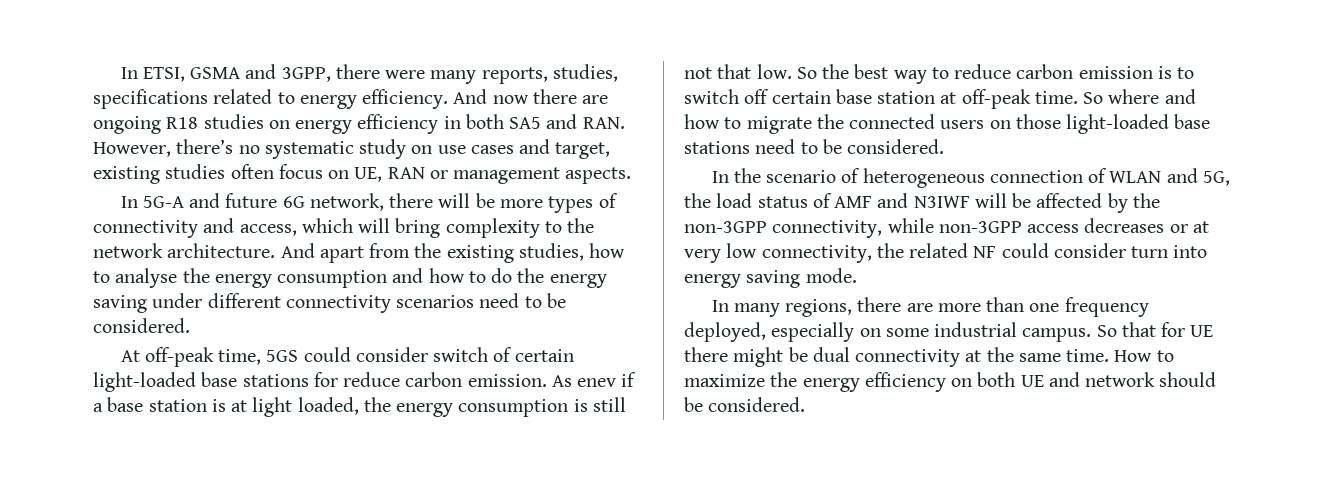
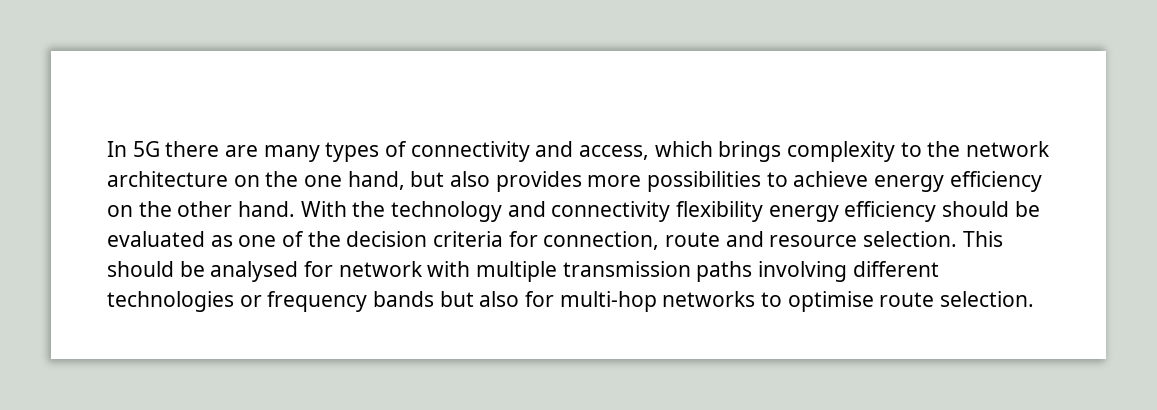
[120,64,618,84] [93,89,609,109] [93,114,625,134] [93,139,611,159] [93,164,632,184] [120,193,543,211] In ETSI, GSMA and 3GPP, there were many reports, studies, specifications related to energy efficiency. And now there are ongoing R18 studies on energy efficiency in both SA5 and RAN. However, there’s no systematic study on use cases and target, existing studies often focus on UE, RAN or management aspects. // In 5G-A and future 6G network, there will be more -> [107,141,320,162] In 5G there are many
[358,218,441,238] will bring -> [718,141,782,162] brings
[167,243,626,263] [93,268,607,288] [93,293,566,313] [93,318,190,333] [120,347,574,367] [93,372,637,392] [93,397,626,417] [684,64,1195,84] [684,89,1196,109] [684,114,1211,134] [684,139,945,154] [711,168,1230,188] [684,193,1160,213] [684,218,1209,238] [684,243,1208,263] [684,268,857,288] [711,297,1149,317] [684,322,1214,342] [684,347,1174,367] [684,372,1217,392] [684,397,806,412] architecture. And apart from the existing studies, how to analyse the energy consumption and how to do the energy saving under different connectivity scenarios need to be considered. // At off-peak time, 5GS could consider switch of certain light-loaded base stations for reduce carbon emission. As enev if a base station is at light loaded, the energy consumption is still not that low. So the best way to reduce carbon emission is to switch off certain base station at off-peak time. So where and how to migrate the connected users on those light-loaded base stations need to be considered. // In the scenario of heterogeneous connection of WLAN and 5G, the load status of AMF and N3IWF will be affected by the non-3GPP connectivity, while non-3GPP access decreases or at very low connectivity, the related NF could consider turn into energy saving mode. // In many regions, there are more than one frequency deployed, especially on some industrial campus. So that for UE there might be dual connectivity at the same time. How to maximize the energy efficiency on both UE and network should be considered. -> [107,171,1042,192] [107,201,1040,222] [107,231,1003,250] [107,261,939,282] [107,291,1035,312] architecture on the one hand, but also provides more possibilities to achieve energy efficiency on the other hand. With the technology and connectivity flexibility energy efficiency should be evaluated as one of the decision criteria for connection, route and resource selection. This should be analysed for network with multiple transmission paths involving different technologies or frequency bands but also for multi-hop networks to optimise route selection.

